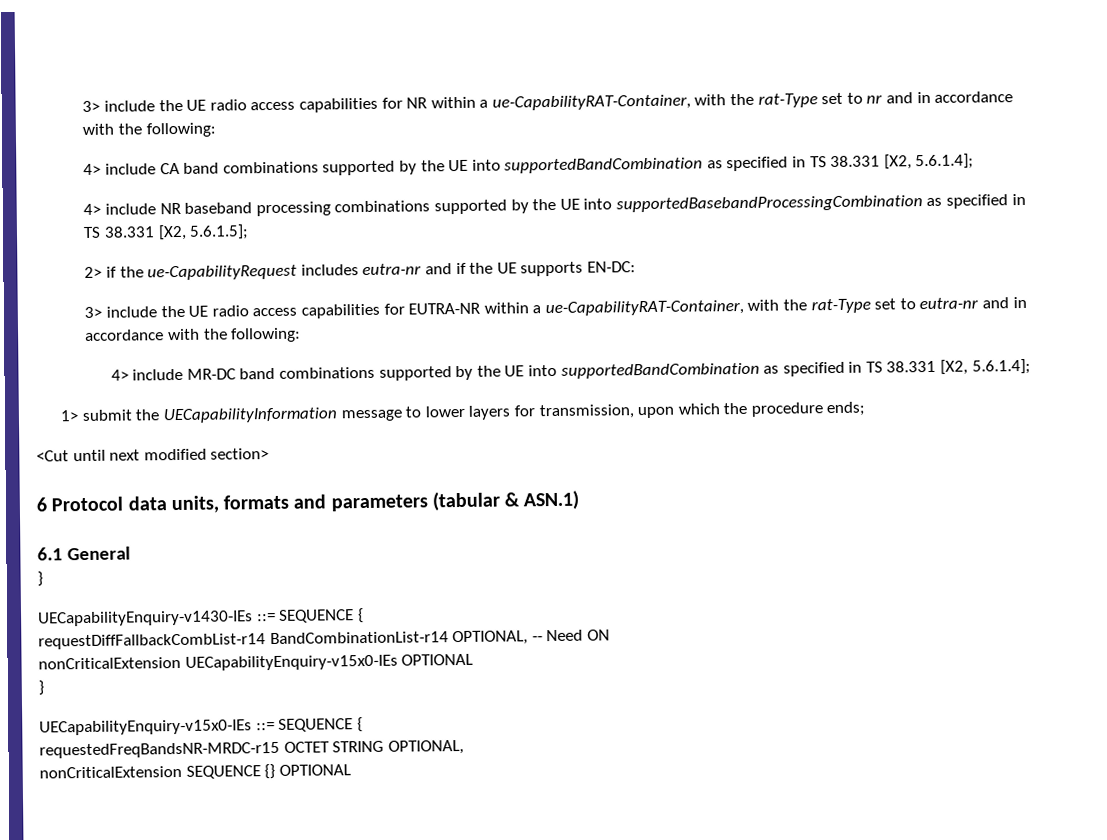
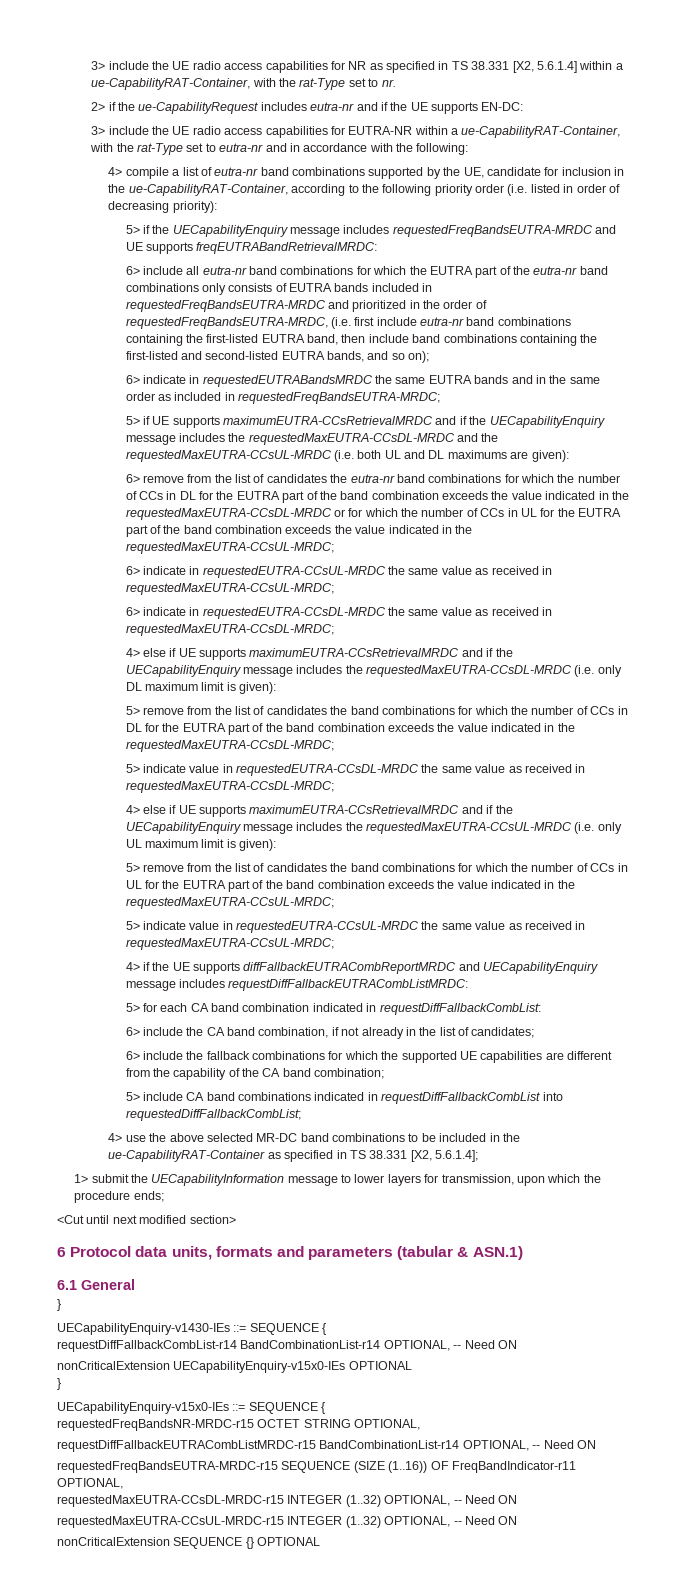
[430,91,1014,111] [82,122,216,138] [83,153,975,176] [83,193,1026,217] [83,224,250,241] within a ue-CapabilityRAT-Container, with the rat-Type set to nr and in accordance with the following: // 4> include CA band combinations supported by the UE into supportedBandCombination as specified in TS 38.331 [X2, 5.6.1.4]; // 4> include NR baseband processing combinations supported by the UE into supportedBasebandProcessingCombination as specified in TS 38.331 [X2, 5.6.1.5]; -> [369,61,623,73] [91,78,396,90] as specified in TS 38.331 [X2, 5.6.1.4] within a ue-CapabilityRAT-Container, with the rat-Type set to nr.
[132,362,760,381] include MR-DC band combinations supported by the UE into supportedBandCombination -> [125,167,625,179] [108,184,620,196] [108,201,217,213] [125,225,617,237] [125,242,378,254] [125,266,608,278] [125,283,433,295] [125,300,487,312] [125,317,571,329] [125,334,598,346] [125,351,430,363] [125,375,600,387] [125,392,441,404] [125,416,605,428] [125,433,499,445] [125,450,569,462] [125,474,620,483] [125,491,629,503] [125,508,622,520] [125,525,473,537] [125,542,334,554] [125,566,552,578] [125,583,334,595] [125,607,552,619] [125,624,334,636] [125,648,513,660] [125,665,622,677] [125,682,277,694] [125,706,628,715] [125,723,575,735] [125,740,334,752] [125,764,586,776] [125,781,334,793] [125,805,513,817] [125,822,622,834] [125,839,277,851] [125,863,628,872] [125,880,575,892] [125,897,334,909] [125,921,586,933] [125,938,334,950] [125,962,599,974] [125,979,469,991] [125,1003,541,1015] [125,1027,535,1039] [125,1051,613,1063] [125,1068,385,1080] [125,1092,563,1104] [125,1109,301,1121] [108,1133,520,1142] [108,1150,266,1162] compile a list of eutra-nr band combinations supported by the UE, candidate for inclusion in the ue-CapabilityRAT-Container, according to the following priority order (i.e. listed in order of decreasing priority): // 5> if the UECapabilityEnquiry message includes requestedFreqBandsEUTRA-MRDC and UE supports freqEUTRABandRetrievalMRDC: // 6> include all eutra-nr band combinations for which the EUTRA part of the eutra-nr band combinations only consists of EUTRA bands included in requestedFreqBandsEUTRA-MRDC and prioritized in the order of requestedFreqBandsEUTRA-MRDC, (i.e. first include eutra-nr band combinations containing the first-listed EUTRA band, then include band combinations containing the first-listed and second-listed EUTRA bands, and so on); // 6> indicate in requestedEUTRABandsMRDC the same EUTRA bands and in the same order as included in requestedFreqBandsEUTRA-MRDC; // 5> if UE supports maximumEUTRA-CCsRetrievalMRDC and if the UECapabilityEnquiry message includes the requestedMaxEUTRA-CCsDL-MRDC and the requestedMaxEUTRA-CCsUL-MRDC (i.e. both UL and DL maximums are given): // 6> remove from the list of candidates the eutra-nr band combinations for which the number of CCs in DL for the EUTRA part of the band combination exceeds the value indicated in the requestedMaxEUTRA-CCsDL-MRDC or for which the number of CCs in UL for the EUTRA part of the band combination exceeds the value indicated in the requestedMaxEUTRA-CCsUL-MRDC; // 6> indicate in requestedEUTRA-CCsUL-MRDC the same value as received in requestedMaxEUTRA-CCsUL-MRDC; // 6> indicate in requestedEUTRA-CCsDL-MRDC the same value as received in requestedMaxEUTRA-CCsDL-MRDC; // 4> else if UE supports maximumEUTRA-CCsRetrievalMRDC and if the UECapabilityEnquiry message includes the requestedMaxEUTRA-CCsDL-MRDC (i.e. only DL maximum limit is given): // 5> remove from the list of candidates the band combinations for which the number of CCs in DL for the EUTRA part of the band combination exceeds the value indicated in the requestedMaxEUTRA-CCsDL-MRDC; // 5> indicate value in requestedEUTRA-CCsDL-MRDC the same value as received in requestedMaxEUTRA-CCsDL-MRDC; // 4> else if UE supports maximumEUTRA-CCsRetrievalMRDC and if the UECapabilityEnquiry message includes the requestedMaxEUTRA-CCsUL-MRDC (i.e. only UL maximum limit is given): // 5> remove from the list of candidates the band combinations for which the number of CCs in UL for the EUTRA part of the band combination exceeds the value indicated in the requestedMaxEUTRA-CCsUL-MRDC; // 5> indicate value in requestedEUTRA-CCsUL-MRDC the same value as received in requestedMaxEUTRA-CCsUL-MRDC; // 4> if the UE supports diffFallbackEUTRACombReportMRDC and UECapabilityEnquiry message includes requestDiffFallbackEUTRACombListMRDC: // 5> for each CA band combination indicated in requestDiffFallbackCombList: // 6> include the CA band combination, if not already in the list of candidates; // 6> include the fallback combinations for which the supported UE capabilities are different from the capability of the CA band combination; // 5> include CA band combinations indicated in requestDiffFallbackCombList into requestedDiffFallbackCombList; // 4> use the above selected MR-DC band combinations to be included in the ue-CapabilityRAT-Container
(464, 747) none -> [57,1440,596,1452] [57,1461,576,1473] [57,1478,123,1489] [57,1495,518,1507] [57,1516,518,1528] // requestDiffFallbackEUTRACombListMRDC-r15 BandCombinationList-r14 OPTIONAL, -- Need ON // requestedFreqBandsEUTRA-MRDC-r15 SEQUENCE (SIZE (1..16)) OF FreqBandIndicator-r11 OPTIONAL, // requestedMaxEUTRA-CCsDL-MRDC-r15 INTEGER (1..32) OPTIONAL, -- Need ON // requestedMaxEUTRA-CCsUL-MRDC-r15 INTEGER (1..32) OPTIONAL, -- Need ON

